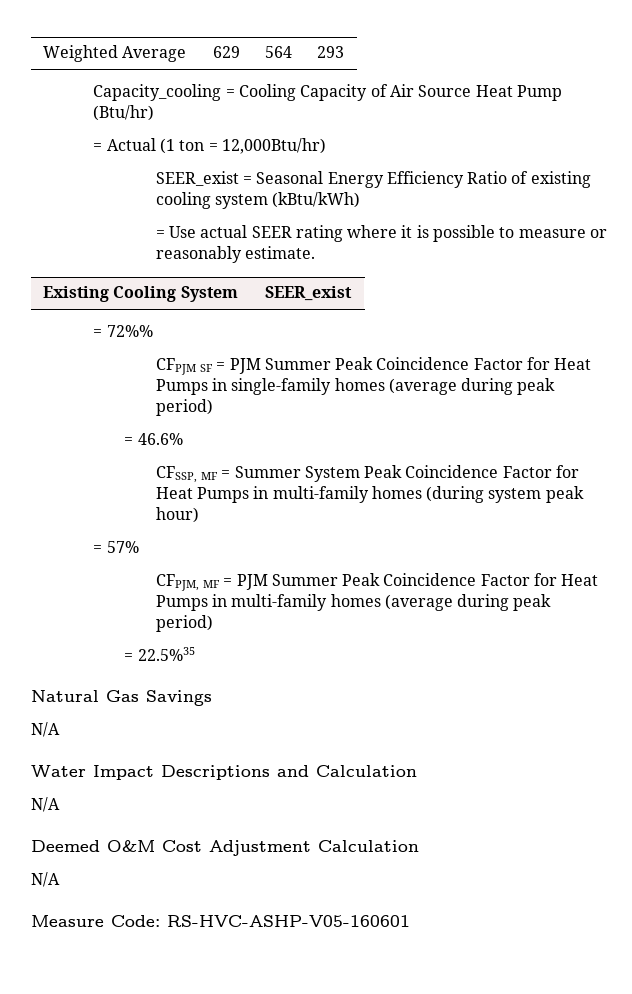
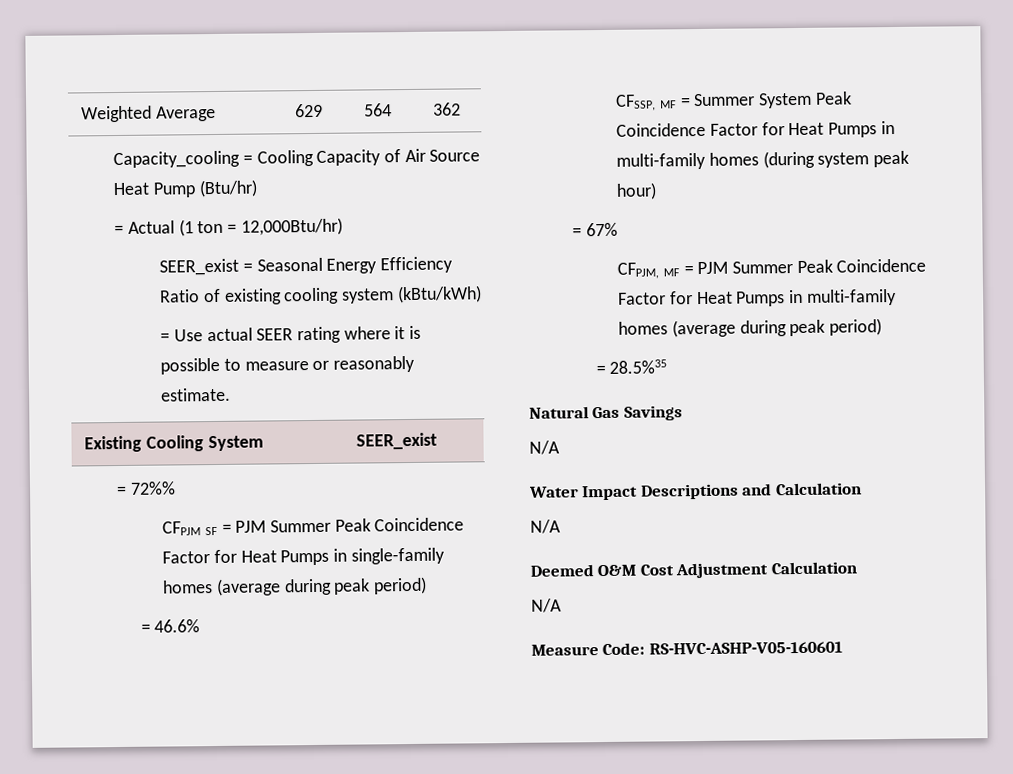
[317,46,344,58] 293 -> [432,102,461,116] 362
[106,541,139,553] 57% -> [585,222,618,237] 67%
[137,647,195,661] 22.5%35 -> [609,359,668,374] 28.5%35

